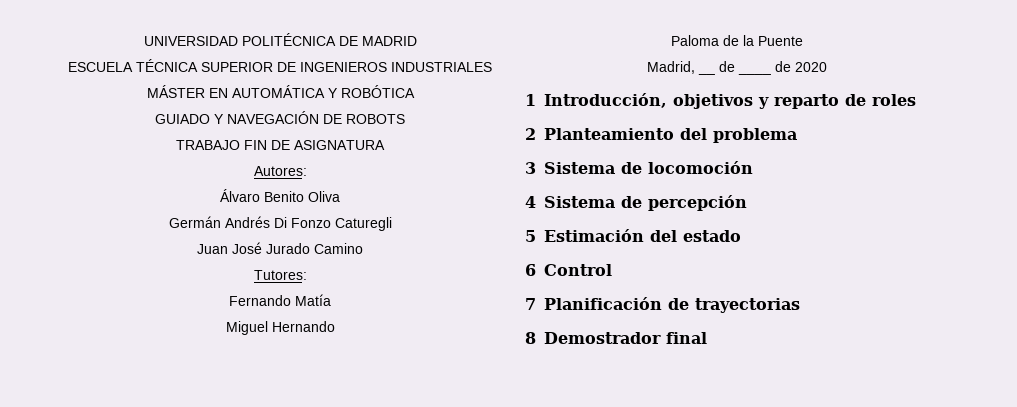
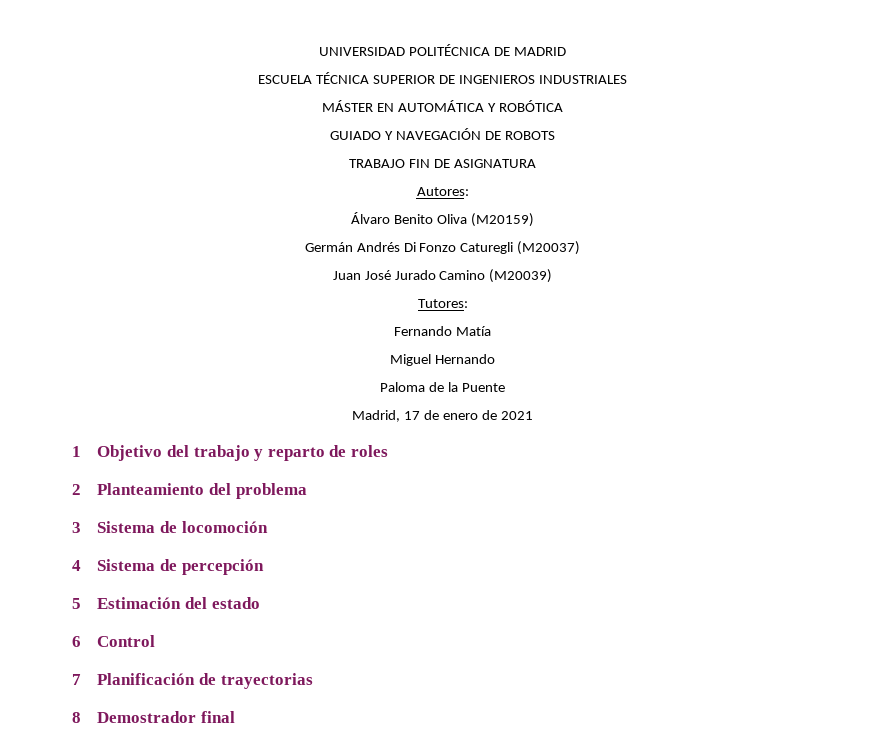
(340, 196) none -> [470,213,534,227] (M20159)
(392, 224) none -> [517,241,581,255] (M20037)
(363, 248) none -> [489,269,553,283] (M20039)
[698,72,715,75] [719,61,735,72] [738,72,771,75] [775,61,827,72] [525,93,753,109] __ de ____ de 2020 // 1 Introducción, objetivos -> [404,410,533,420] [72,445,250,461] 17 de enero de 2021 // 1 Objetivo del trabajo

